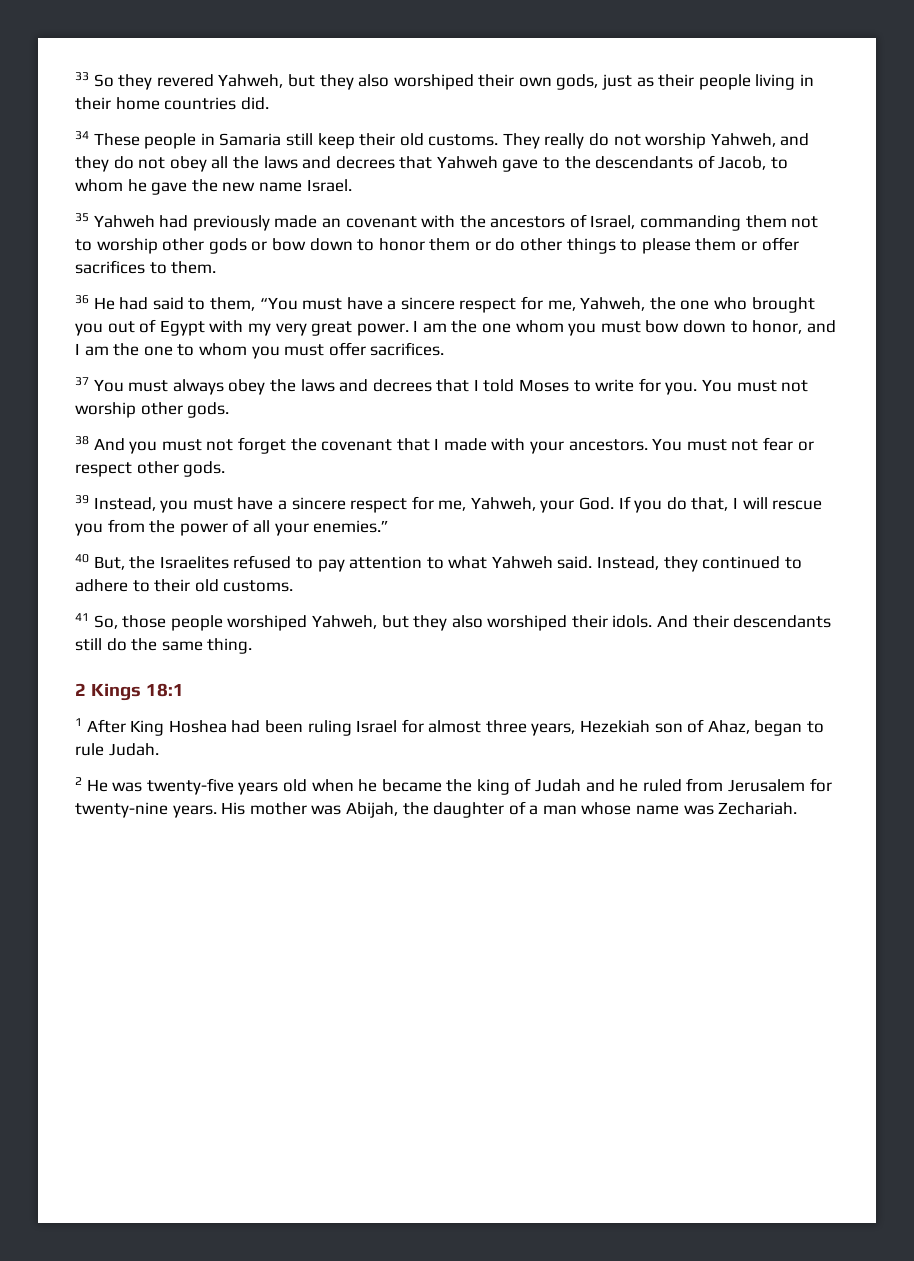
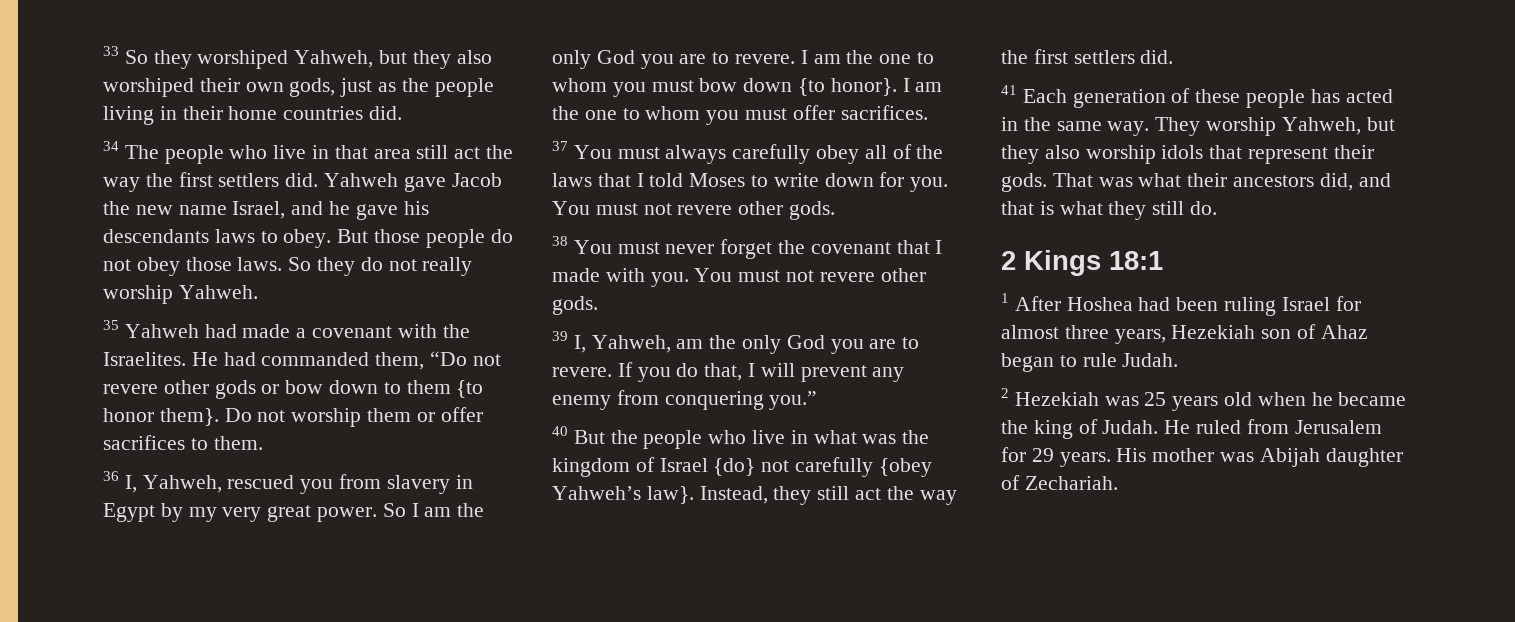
[156,74,214,87] revered -> [197,50,289,69] worshiped
[658,74,695,87] their -> [401,78,429,92] the
[93,133,810,149] [75,155,789,172] [75,179,352,195] [75,213,819,231] [75,238,158,254] These people in Samaria still keep their old customs. They really do not worship Yahweh, and they do not obey all the laws and decrees that Yahweh gave to the descendants of Jacob, to whom he gave the new name Israel. // 35 Yahweh had previously made an covenant with the ancestors of Israel, commanding them not to worship -> [124,145,514,164] [103,172,502,192] [103,201,429,220] [103,229,513,248] [103,257,473,276] [103,285,258,304] [103,320,470,338] [103,351,501,370] [103,384,158,394] The people who live in that area still act the way the first settlers did. Yahweh gave Jacob the new name Israel, and he gave his descendants laws to obey. But those people do not obey those laws. So they do not really worship Yahweh. // 35 Yahweh had made a covenant with the Israelites. He had commanded them, “Do not revere
[378,238,691,254] honor them or do other things to please -> [406,380,484,398] [103,408,362,427] them {to honor them}. Do not worship
[93,296,815,313] [75,319,512,336] He had said to them, “You must have a sincere respect for me, Yahweh, the one who brought you out of Egypt with my very great power. I am the one -> [124,474,473,494] [103,503,485,522] [552,50,935,69] I, Yahweh, rescued you from slavery in Egypt by my very great power. So I am the only God you are to revere. I am the one to
[730,320,836,334] to honor, and -> [798,78,897,96] {to honor}.
[228,379,432,395] obey the laws and decrees -> [732,144,944,164] [552,173,592,187] carefully obey all of the laws
(635, 385) none -> [824,173,874,187] down
[75,402,136,418] worship -> [677,205,733,215] revere
[93,438,234,454] And you must not -> [573,240,715,254] You must never
[530,437,814,454] [75,462,132,477] your ancestors. You must not fear or respect -> [650,268,875,287] you. You must not revere
[93,496,615,513] Instead, you must have a sincere respect for me, Yahweh, your God. -> [573,335,920,354] [552,367,612,377] I, Yahweh, am the only God you are to revere.
[772,500,823,510] [75,519,390,536] [75,554,802,572] [75,579,294,592] [75,613,832,631] [75,638,253,654] rescue you from the power of all your enemies.” // 40 But, the Israelites refused to pay attention to what Yahweh said. Instead, they continued to adhere to their old customs. // 41 So, those people worshiped Yahweh, but they also worshiped their idols. And their descendants still do the same thing. -> [800,365,905,382] [552,390,818,410] [552,426,930,449] [552,457,932,477] [552,486,957,505] [1001,49,1174,64] [1001,85,1393,108] [1001,117,1395,136] [1001,145,1374,164] [1001,173,1391,192] [1001,201,1218,220] prevent any enemy from conquering you.” // 40 But the people who live in what was the kingdom of Israel {do} not carefully {obey Yahweh’s law}. Instead, they still act the way the first settlers did. // 41 Each generation of these people has acted in the same way. They worship Yahweh, but they also worship idols that represent their gods. That was what their ancestors did, and that is what they still do.
[130,720,165,736] King -> (1061, 303) none
[707,720,750,734] Ahaz, -> [1320,325,1368,339] Ahaz
[86,778,234,795] He was twenty-five -> [1014,392,1167,406] Hezekiah was 25
[535,779,639,792] Judah and he -> [1102,420,1191,434] Judah. He
[75,802,168,818] twenty-nine -> [1031,448,1054,462] 29
[345,801,714,818] Abijah, the daughter of a man whose name was -> [1259,448,1403,467] [1001,475,1020,490] Abijah daughter of

